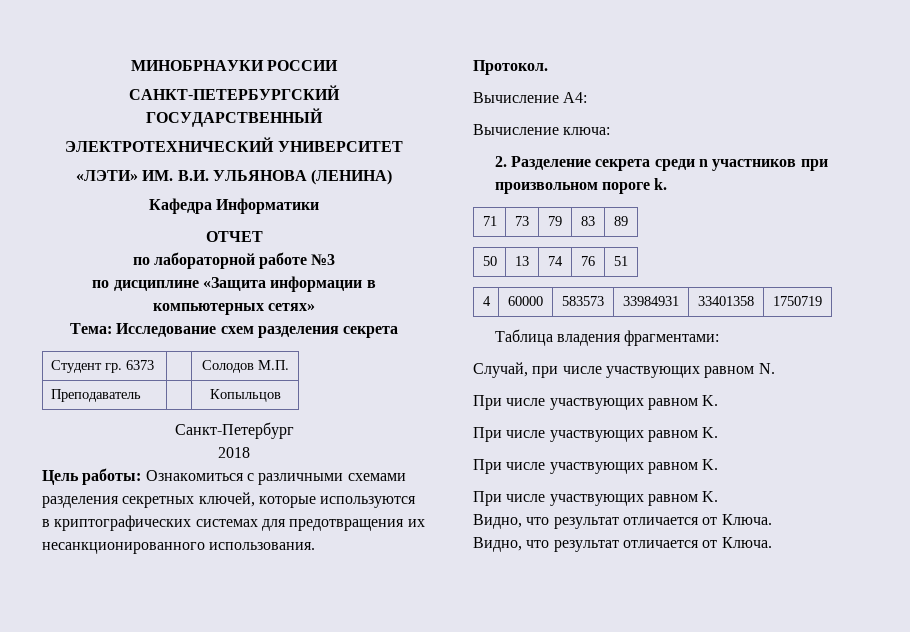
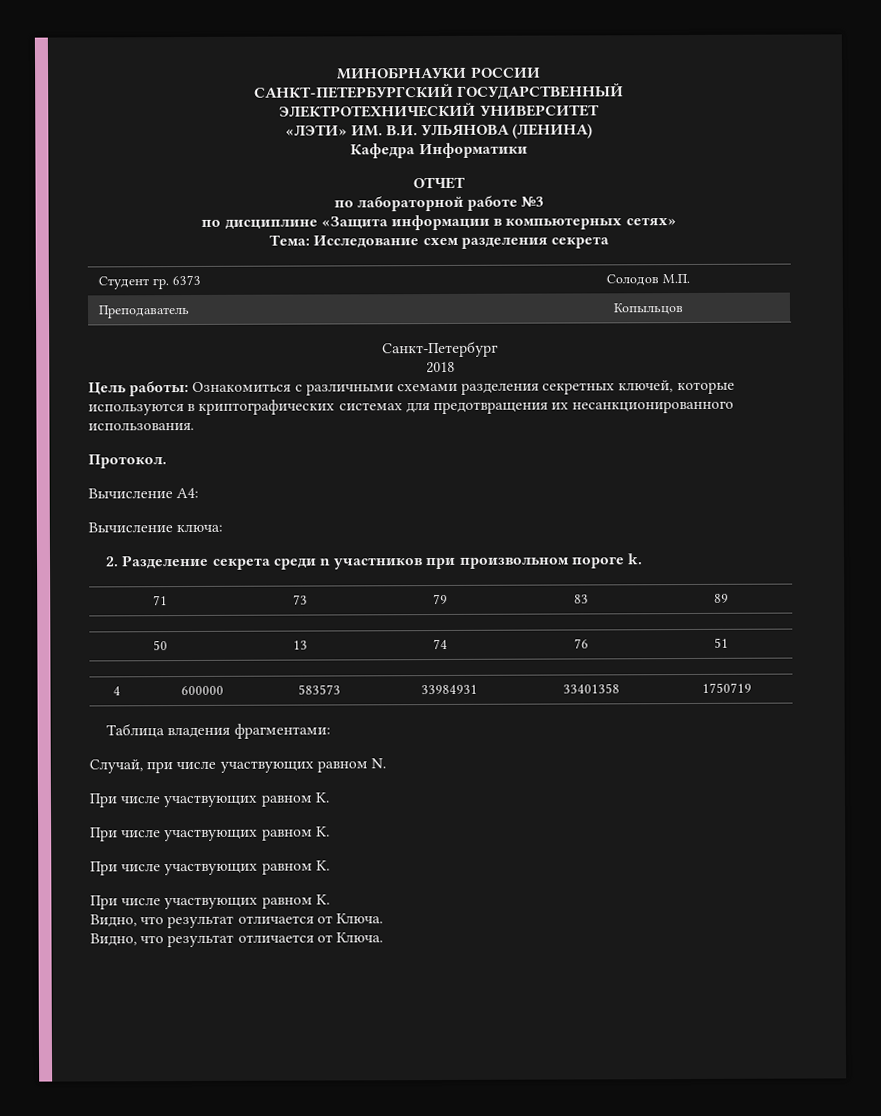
[508,296,543,306] 60000 -> [181,685,224,696] 600000

